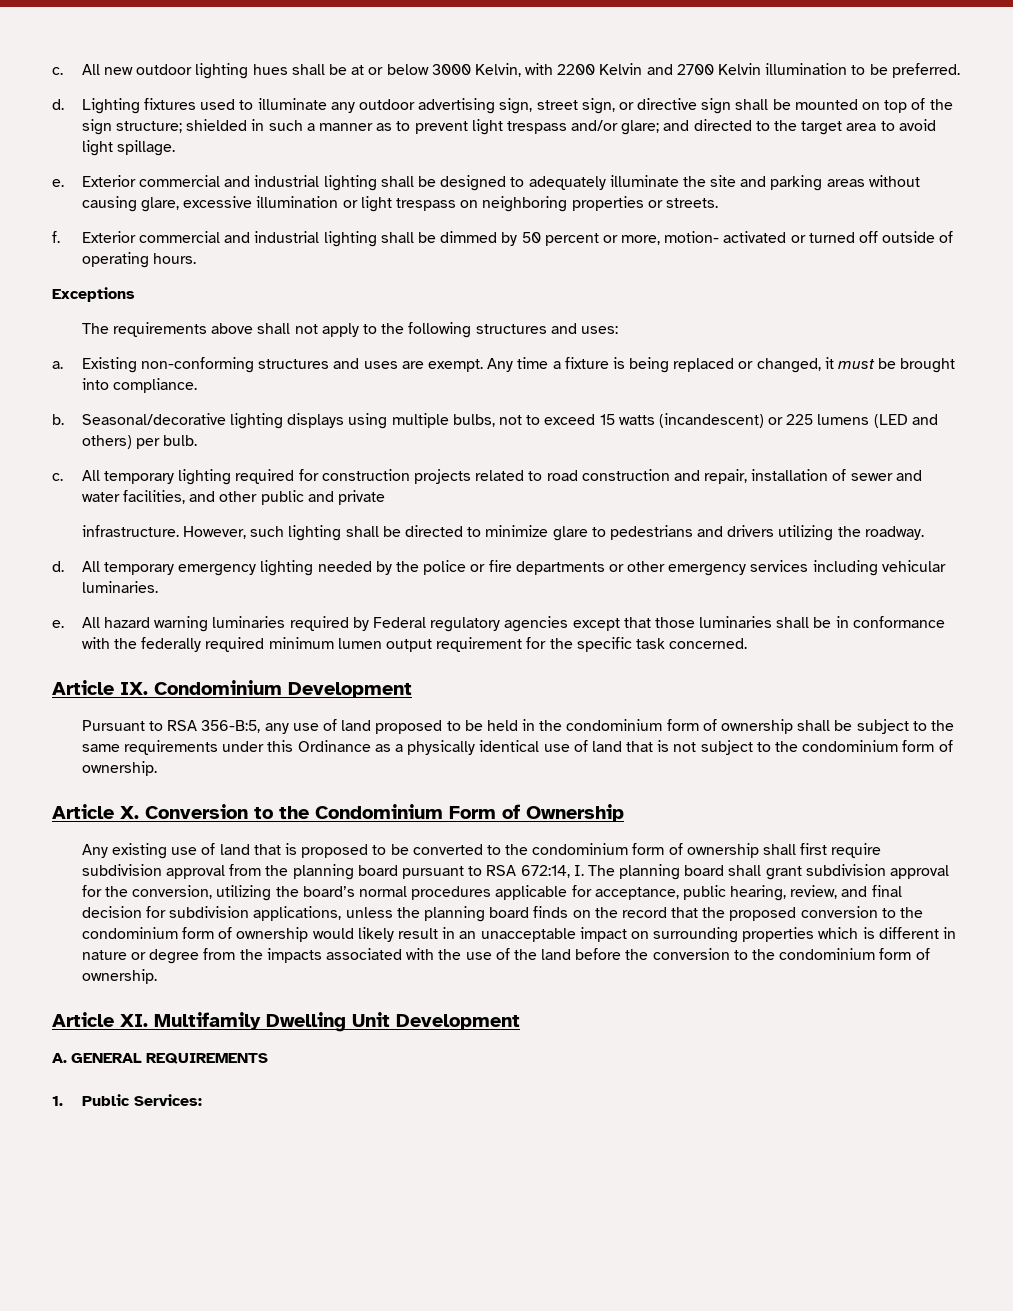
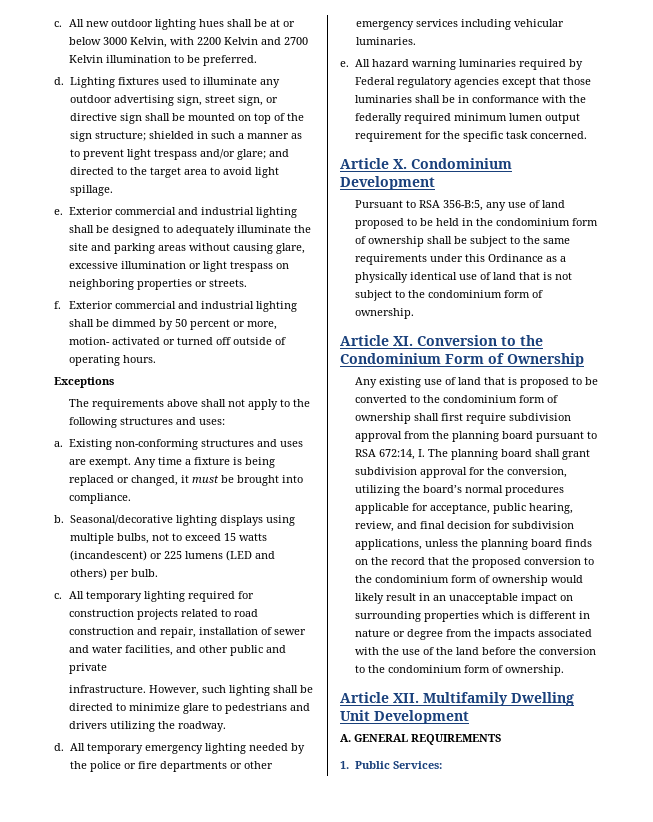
[120,682,148,695] IX. -> [393,159,407,169] X.
[120,806,139,819] X. -> [393,336,413,346] XI.
[120,1014,148,1027] XI. -> [393,693,419,703] XII.

